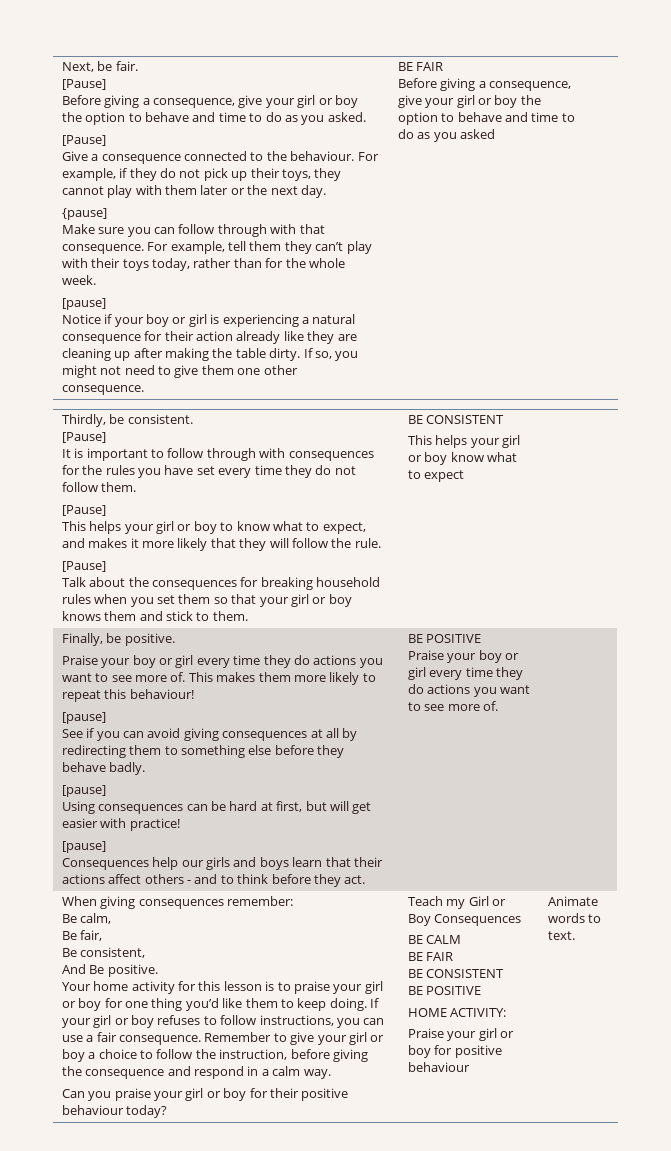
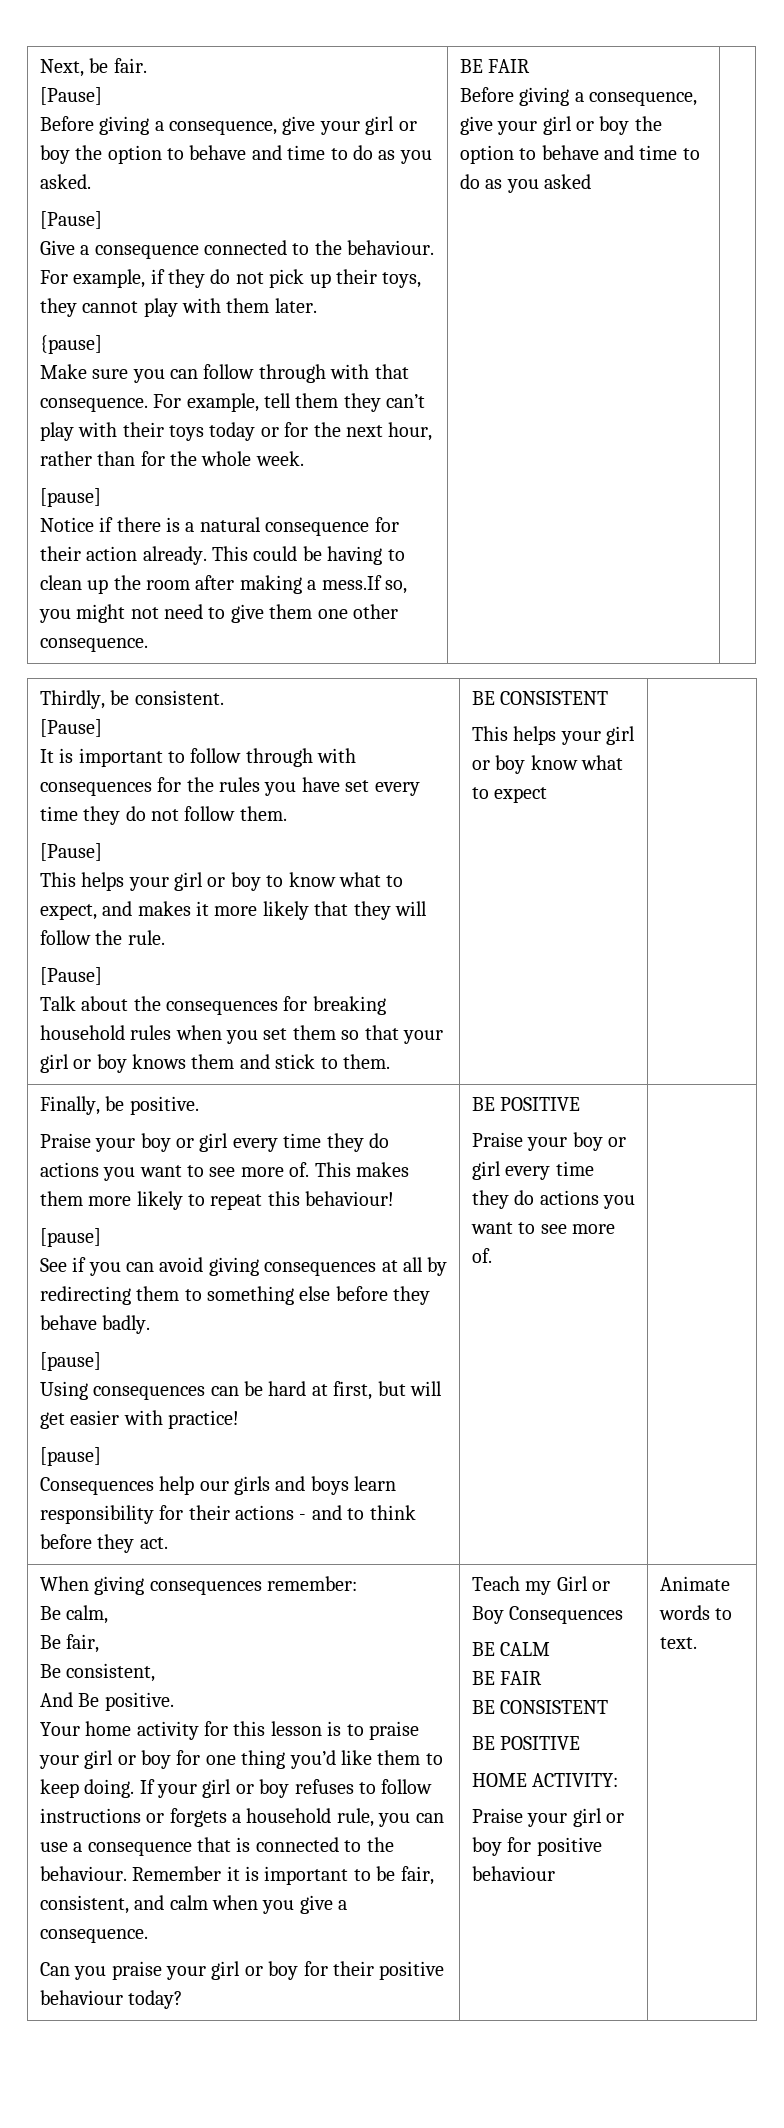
[200,185,326,198] later or the next day. -> [274,298,317,313] later.
[152,258,191,271] today, -> [209,422,433,441] today or for the next hour,
[114,314,299,327] your boy or girl is experiencing -> [116,517,180,532] there is
[236,331,357,344] [61,348,313,361] already like they are cleaning up after making the table dirty. If -> [142,546,405,565] [39,575,382,594] already. This could be having to clean up the room after making a mess.If
[325,857,383,867] [61,874,184,884] that their actions affect others -> [39,1505,294,1524] responsibility for their actions
[259,1015,385,1028] [61,1032,385,1045] [61,1049,368,1062] [61,1066,331,1079] instructions, you can use a fair consequence. Remember to give your girl or boy a choice to follow the instruction, before giving the consequence and respond in a calm way. -> [39,1808,444,1827] [39,1837,394,1856] [39,1866,434,1885] [39,1895,348,1914] [39,1929,148,1943] instructions or forgets a household rule, you can use a consequence that is connected to the behaviour. Remember it is important to be fair, consistent, and calm when you give a consequence.

